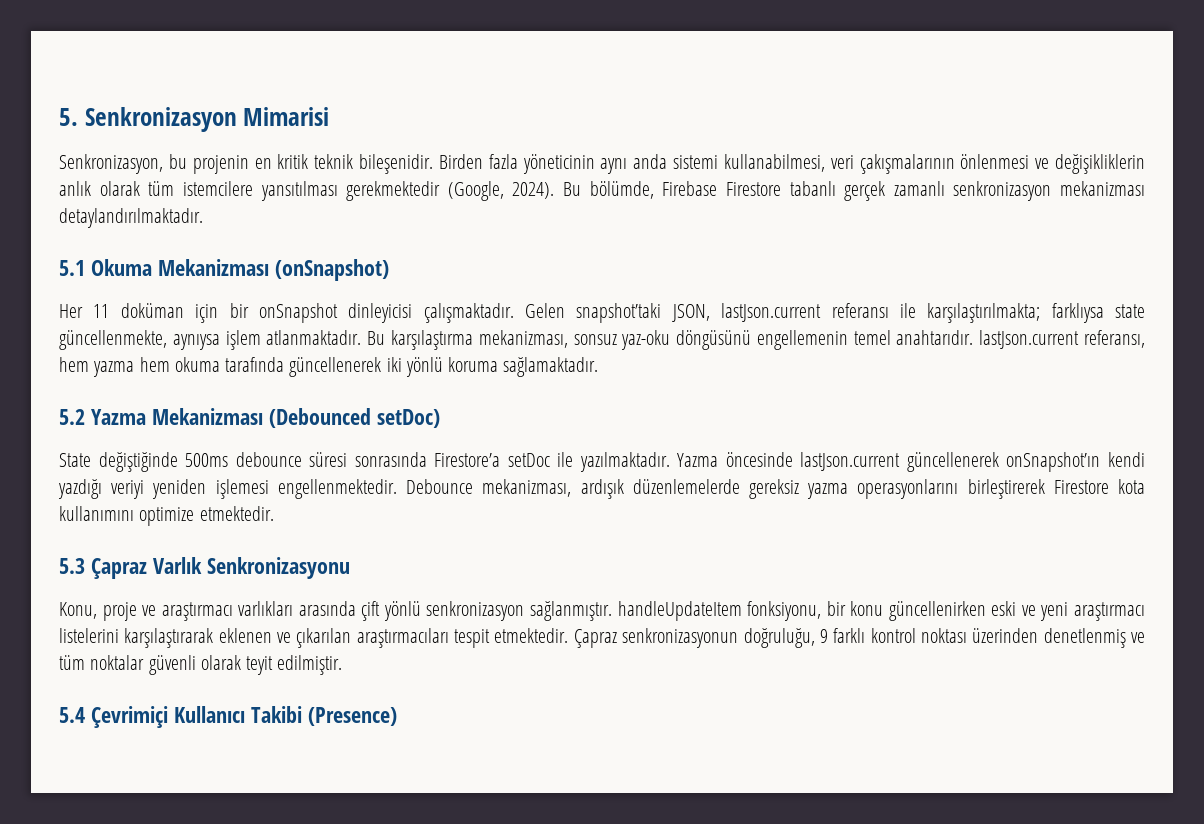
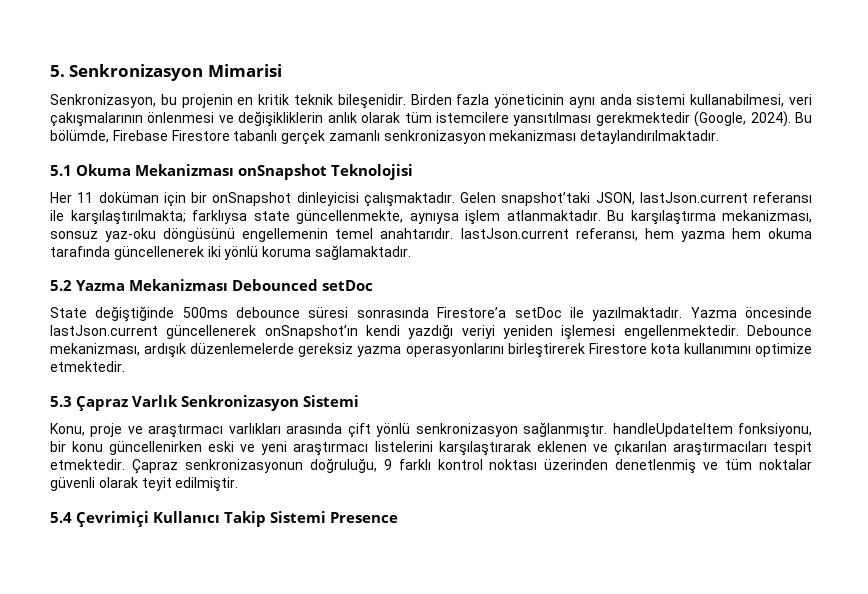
[274,259,389,281] (onSnapshot) -> [238,164,414,180] onSnapshot Teknolojisi
[268,408,440,428] (Debounced setDoc) -> [232,279,374,291] Debounced setDoc
[206,557,350,579] Senkronizasyonu -> [181,395,360,411] Senkronizasyon Sistemi
[250,706,397,726] Takibi (Presence) -> [224,511,399,527] Takip Sistemi Presence

